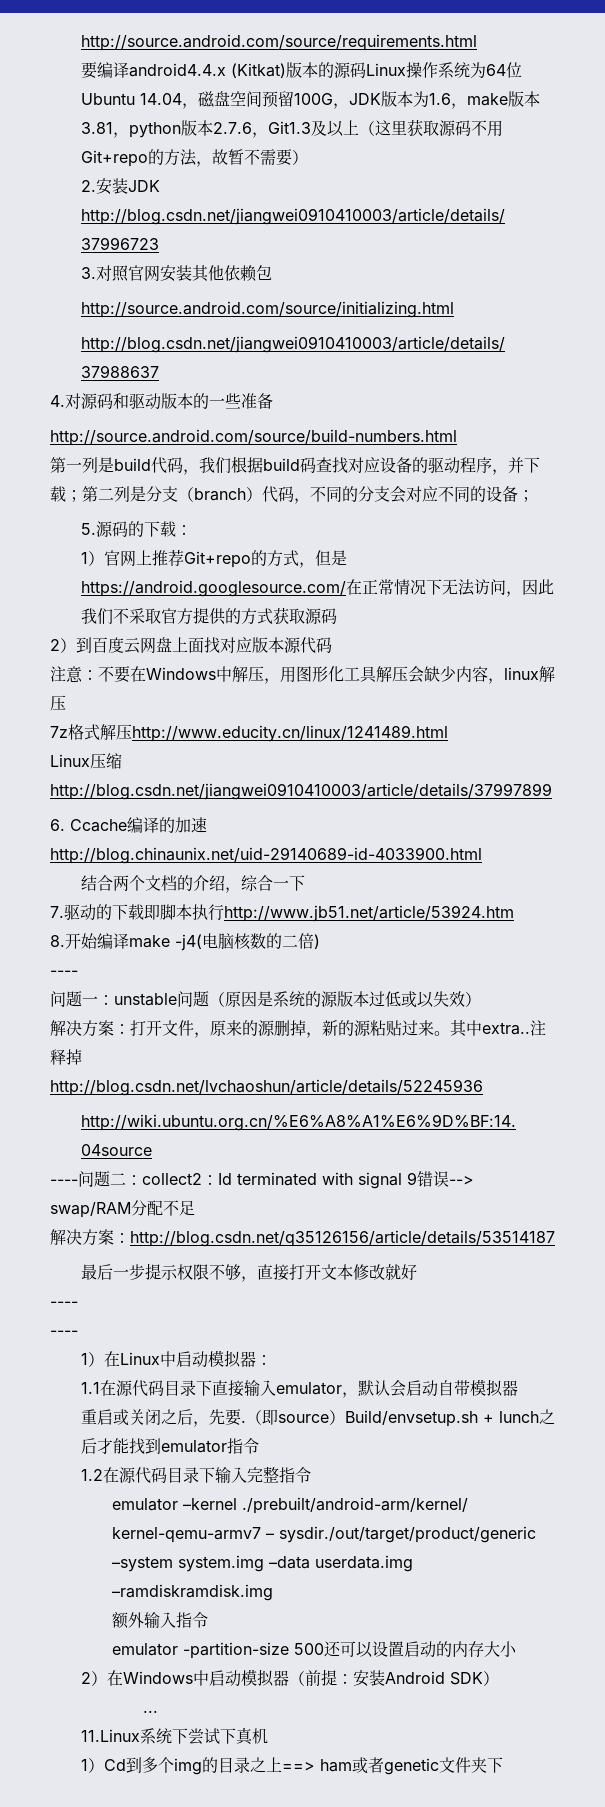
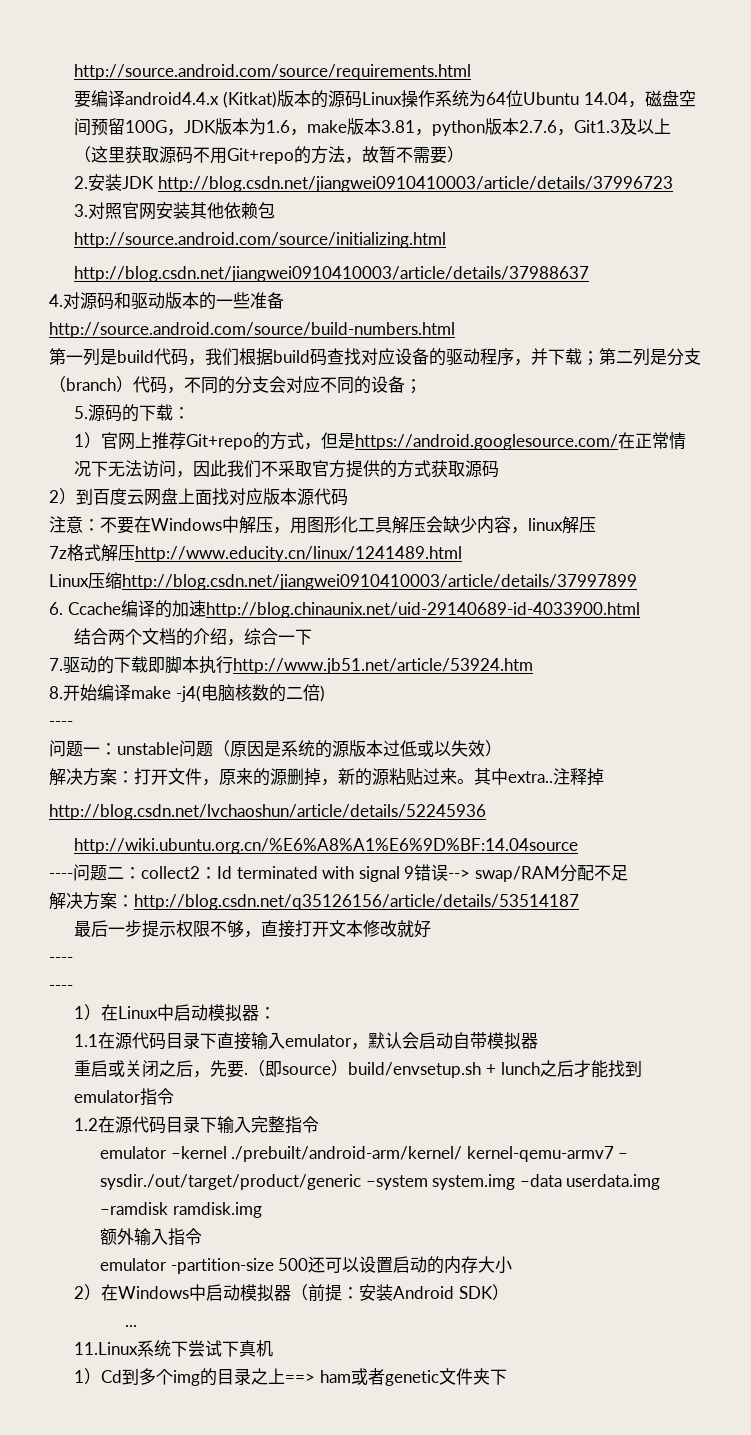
[344,1410,478,1427] Build/envsetup.sh -> [348,1062,482,1078] build/envsetup.sh
[111,1584,273,1601] –ramdiskramdisk.img -> [99,1202,262,1218] –ramdisk ramdisk.img

